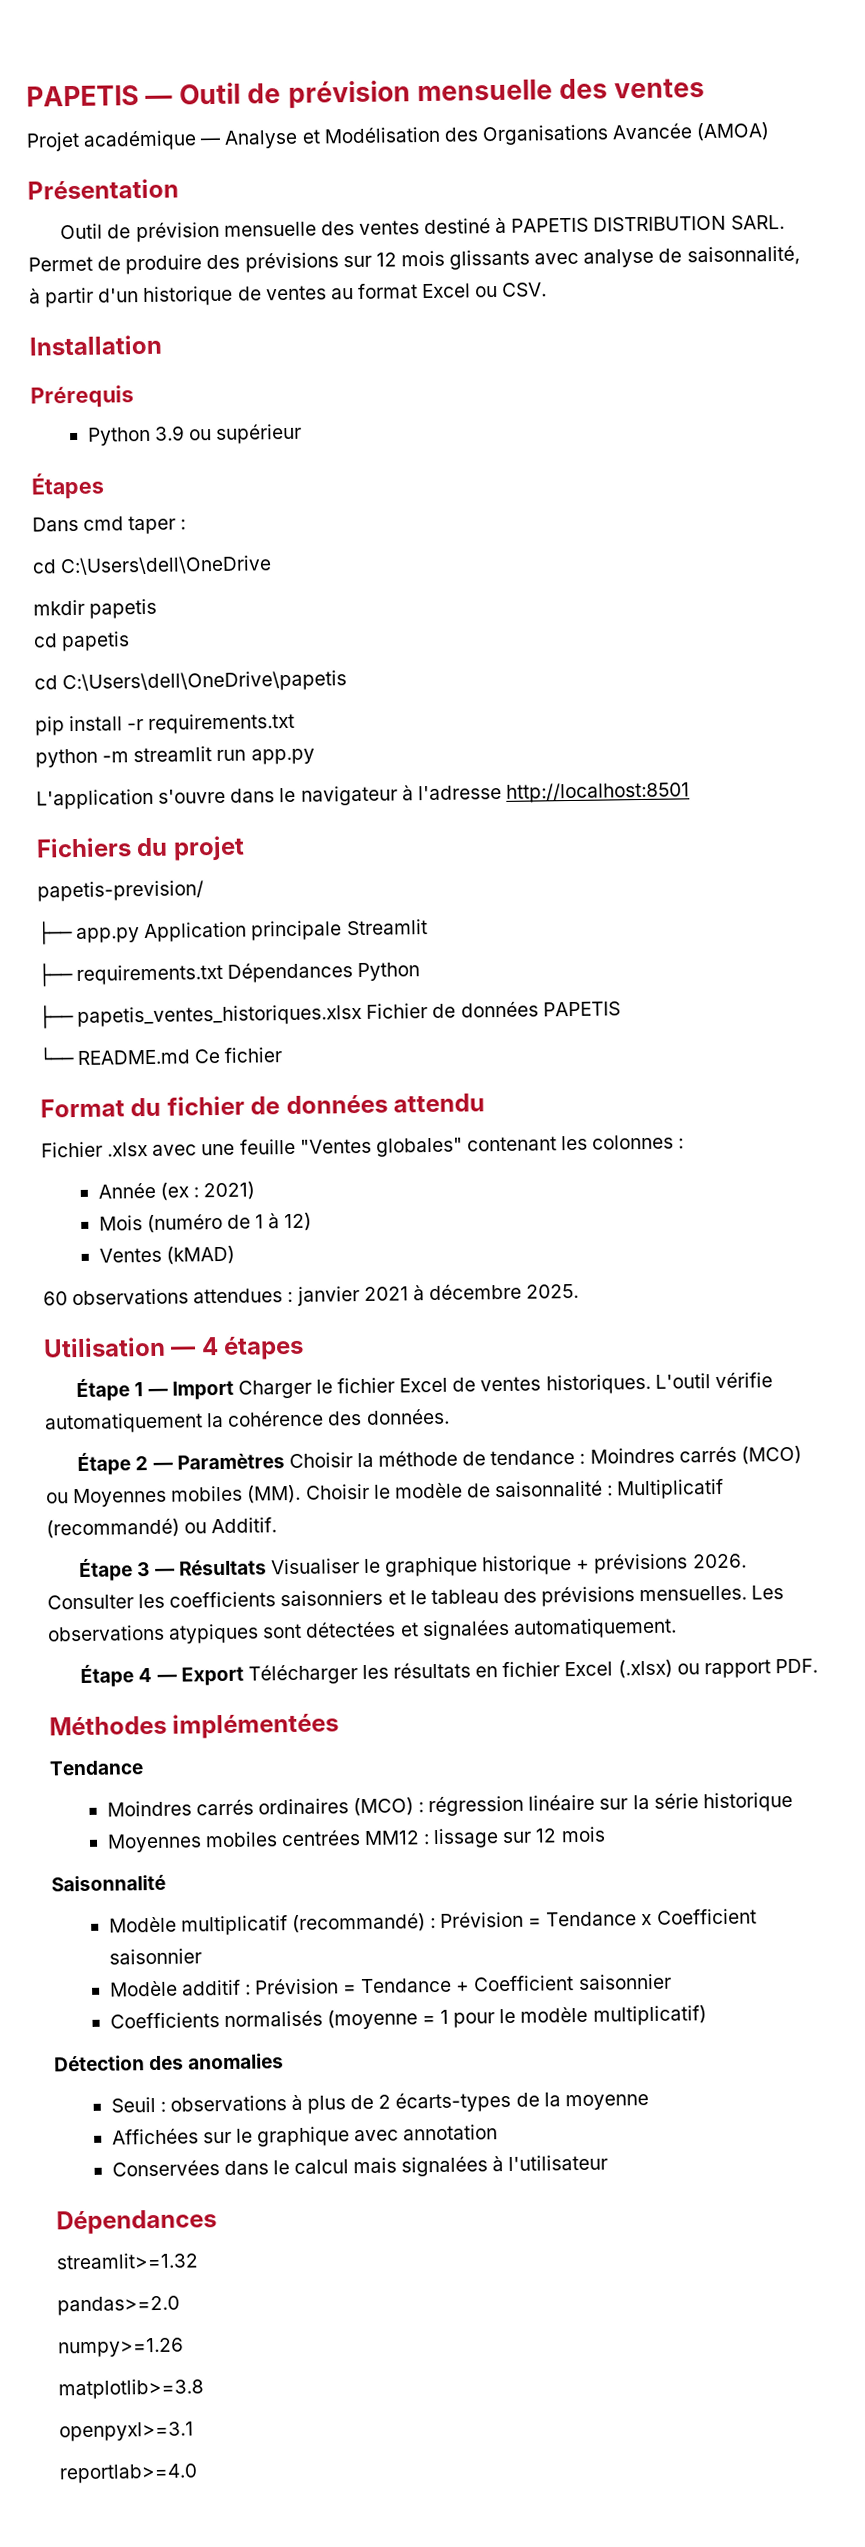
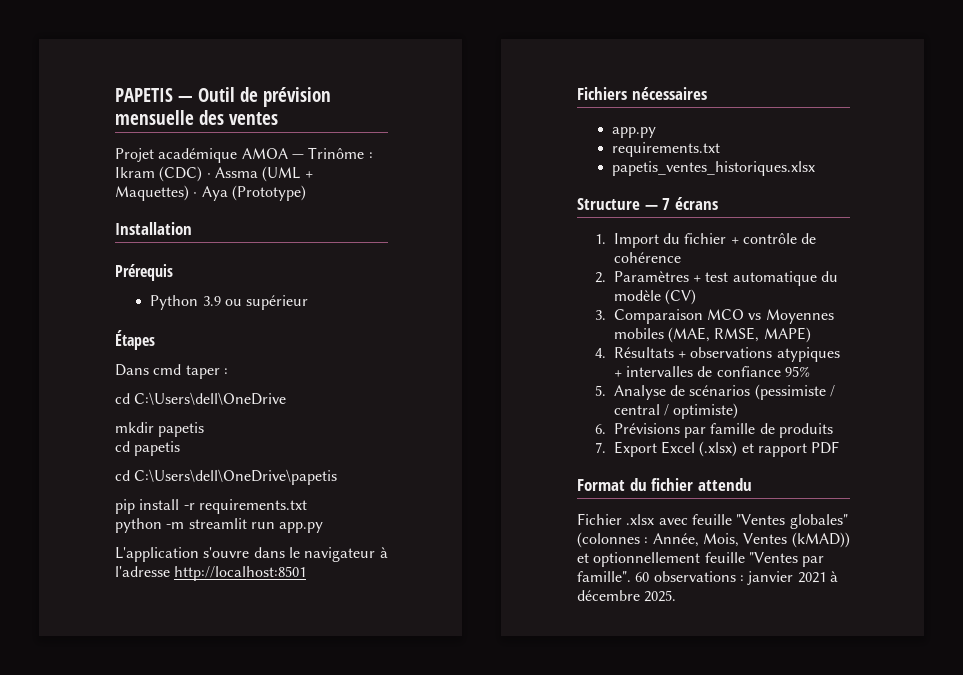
[200,122,771,149] [27,178,179,200] [60,214,785,243] [28,245,800,275] [29,282,548,308] — Analyse et Modélisation des Organisations Avancée (AMOA) // Présentation // Outil de prévision mensuelle des ventes destiné à PAPETIS DISTRIBUTION SARL. Permet de produire des prévisions sur 12 mois glissants avec analyse de saisonnalité, à partir d'un historique de ventes au format Excel ou CSV. -> [241,147,373,159] [115,166,313,182] [115,185,306,201] AMOA — Trinôme : Ikram (CDC) · Assma (UML + Maquettes) · Aya (Prototype)
[136,835,245,861] [37,880,204,902] [37,919,428,945] [38,962,421,987] [39,1001,621,1029] [39,1047,283,1066] du projet // papetis-prevision/ // ├── app.py Application principale Streamlit // ├── requirements.txt Dépendances Python // ├── papetis_ventes_historiques.xlsx Fichier de données PAPETIS // └── README.md Ce fichier -> [631,87,707,100] [612,127,657,138] [612,142,721,157] [612,161,816,176] [577,197,718,210] [594,233,817,248] [613,252,681,263] [594,271,838,286] [613,289,696,305] [594,309,834,324] [613,327,811,343] [594,347,840,362] [613,366,810,377] [594,384,835,400] [613,403,739,419] [594,423,833,438] [594,441,840,457] nécessaires // app.py // requirements.txt // papetis_ventes_historiques.xlsx // Structure — 7 écrans // 1. Import du fichier + contrôle de cohérence // 2. Paramètres + test automatique du modèle (CV) // 3. Comparaison MCO vs Moyennes mobiles (MAE, RMSE, MAPE) // 4. Résultats + observations atypiques + intervalles de confiance 95% // 5. Analyse de scénarios (pessimiste / central / optimiste) // 6. Prévisions par famille de produits // 7. Export Excel (.xlsx) et rapport PDF
[250,1094,388,1115] de données -> (694, 484) none
[201,1143,236,1156] une -> (688, 521) none
[466,1134,685,1152] [97,1181,255,1201] [98,1212,313,1234] [98,1245,235,1265] contenant les colonnes : // Année (ex : 2021) // Mois (numéro de 1 à 12) // Ventes (kMAD) // -> [577,532,850,548] [577,552,825,567] [577,571,631,582] (colonnes : Année, Mois, Ventes (kMAD)) et optionnellement feuille "Ventes par famille".
[193,1288,284,1304] attendues -> (736, 576) none
[43,1335,305,1360] [76,1372,773,1402] [44,1408,450,1434] [77,1445,802,1476] [46,1478,725,1508] [46,1517,278,1539] [79,1553,747,1582] [47,1585,785,1610] [47,1617,677,1644] [80,1658,818,1688] [49,1712,340,1739] [49,1760,144,1776] [106,1791,793,1817] [106,1826,606,1853] [51,1874,166,1892] [108,1908,757,1936] [108,1948,202,1965] [108,1973,672,1997] [109,2005,707,2030] [54,2053,285,2072] [110,2091,649,2114] [111,2124,499,2147] [111,2154,609,2177] [56,2209,217,2235] [56,2252,199,2270] [57,2295,180,2316] [58,2337,184,2358] [58,2378,204,2400] [59,2421,194,2442] [59,2463,198,2484] // Utilisation — 4 étapes // Étape 1 — Import Charger le fichier Excel de ventes historiques. L'outil vérifie automatiquement la cohérence des données. // Étape 2 — Paramètres Choisir la méthode de tendance : Moindres carrés (MCO) ou Moyennes mobiles (MM). Choisir le modèle de saisonnalité : Multiplicatif (recommandé) ou Additif. // Étape 3 — Résultats Visualiser le graphique historique + prévisions 2026. Consulter les coefficients saisonniers et le tableau des prévisions mensuelles. Les observations atypiques sont détectées et signalées automatiquement. // Étape 4 — Export Télécharger les résultats en fichier Excel (.xlsx) ou rapport PDF. // Méthodes implémentées // Tendance // Moindres carrés ordinaires (MCO) : régression linéaire sur la série historique // Moyennes mobiles centrées MM12 : lissage sur 12 mois // Saisonnalité // Modèle multiplicatif (recommandé) : Prévision = Tendance x Coefficient saisonnier // Modèle additif : Prévision = Tendance + Coefficient saisonnier // Coefficients normalisés (moyenne = 1 pour le modèle multiplicatif) // Détection des anomalies // Seuil : observations à plus de 2 écarts-types de la moyenne // Affichées sur le graphique avec annotation // Conservées dans le calcul mais signalées à l'utilisateur // Dépendances // streamlit>=1.32 // pandas>=2.0 // numpy>=1.26 // matplotlib>=3.8 // openpyxl>=3.1 // reportlab>=4.0 -> (677, 596) none

